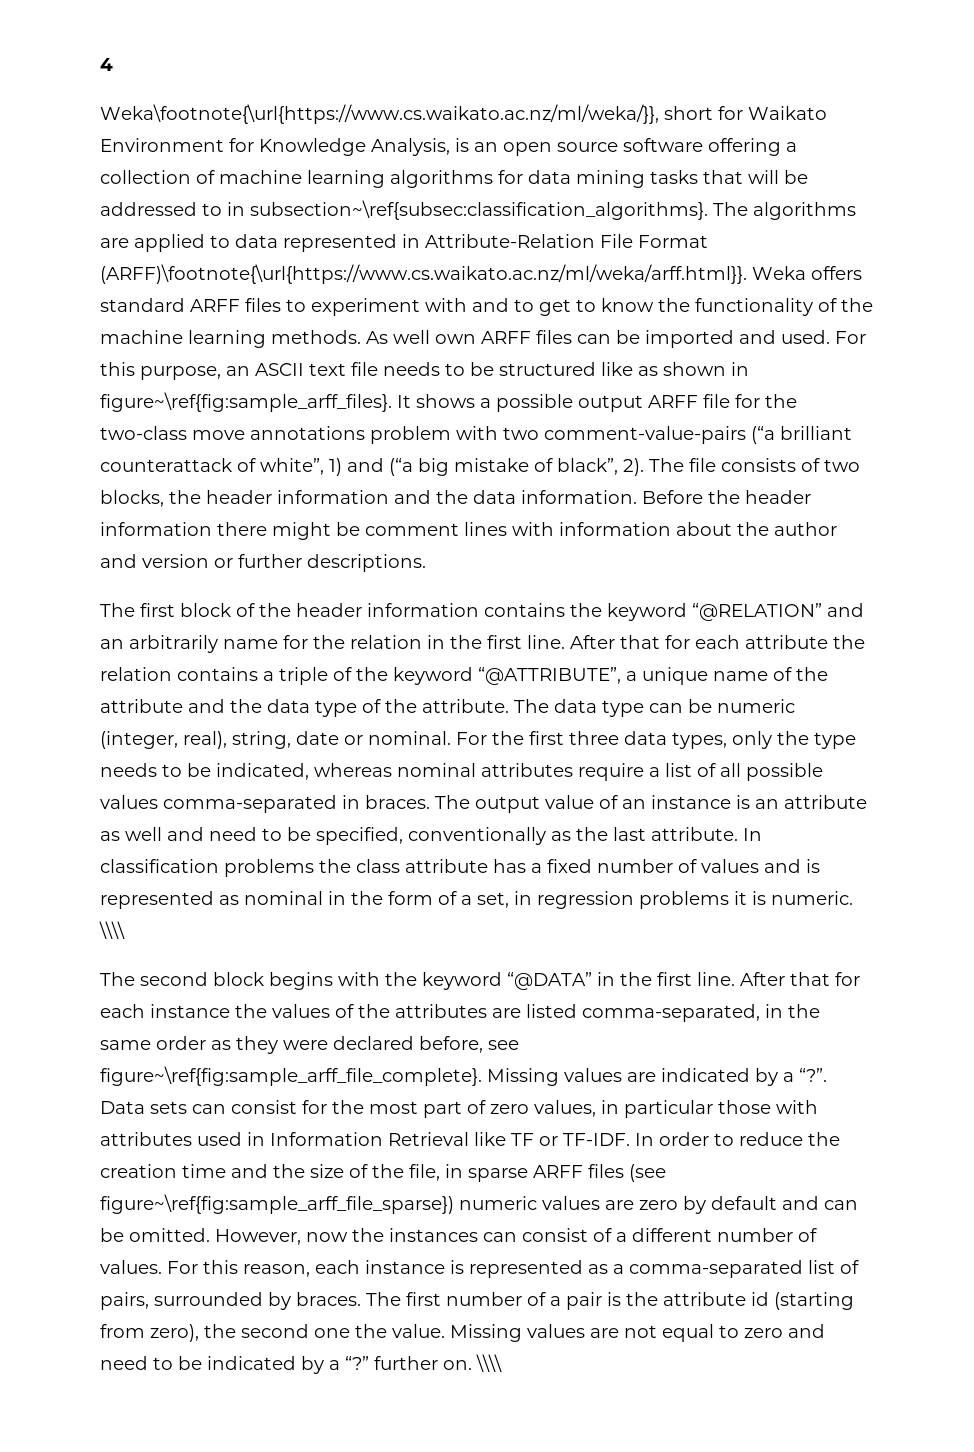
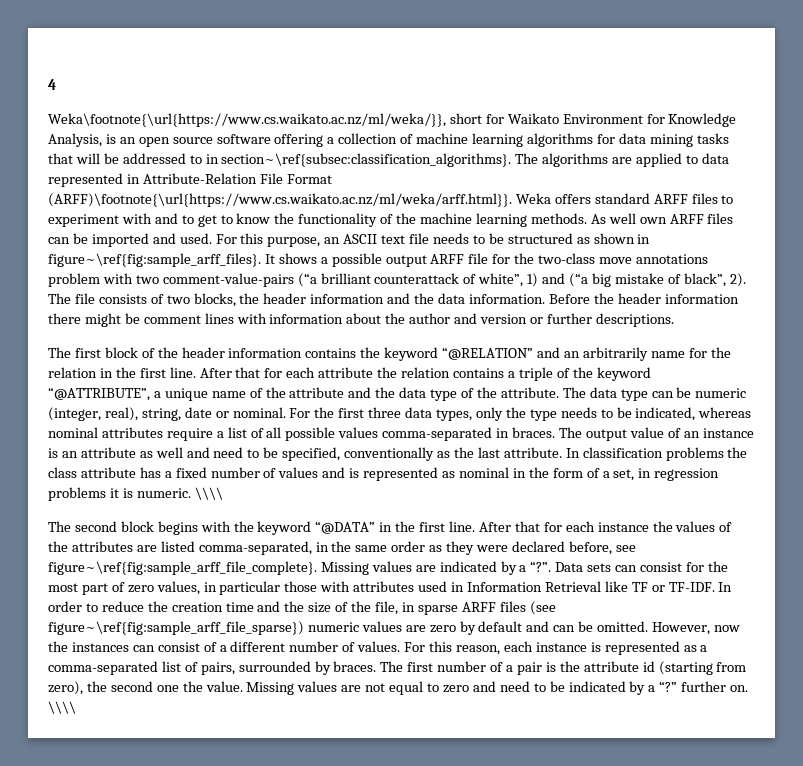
[250,200,708,220] subsection~\ref{subsec:classification_algorithms}. -> [221,153,512,167] section~\ref{subsec:classification_algorithms}.
[601,362,633,376] like -> (573, 238) none

